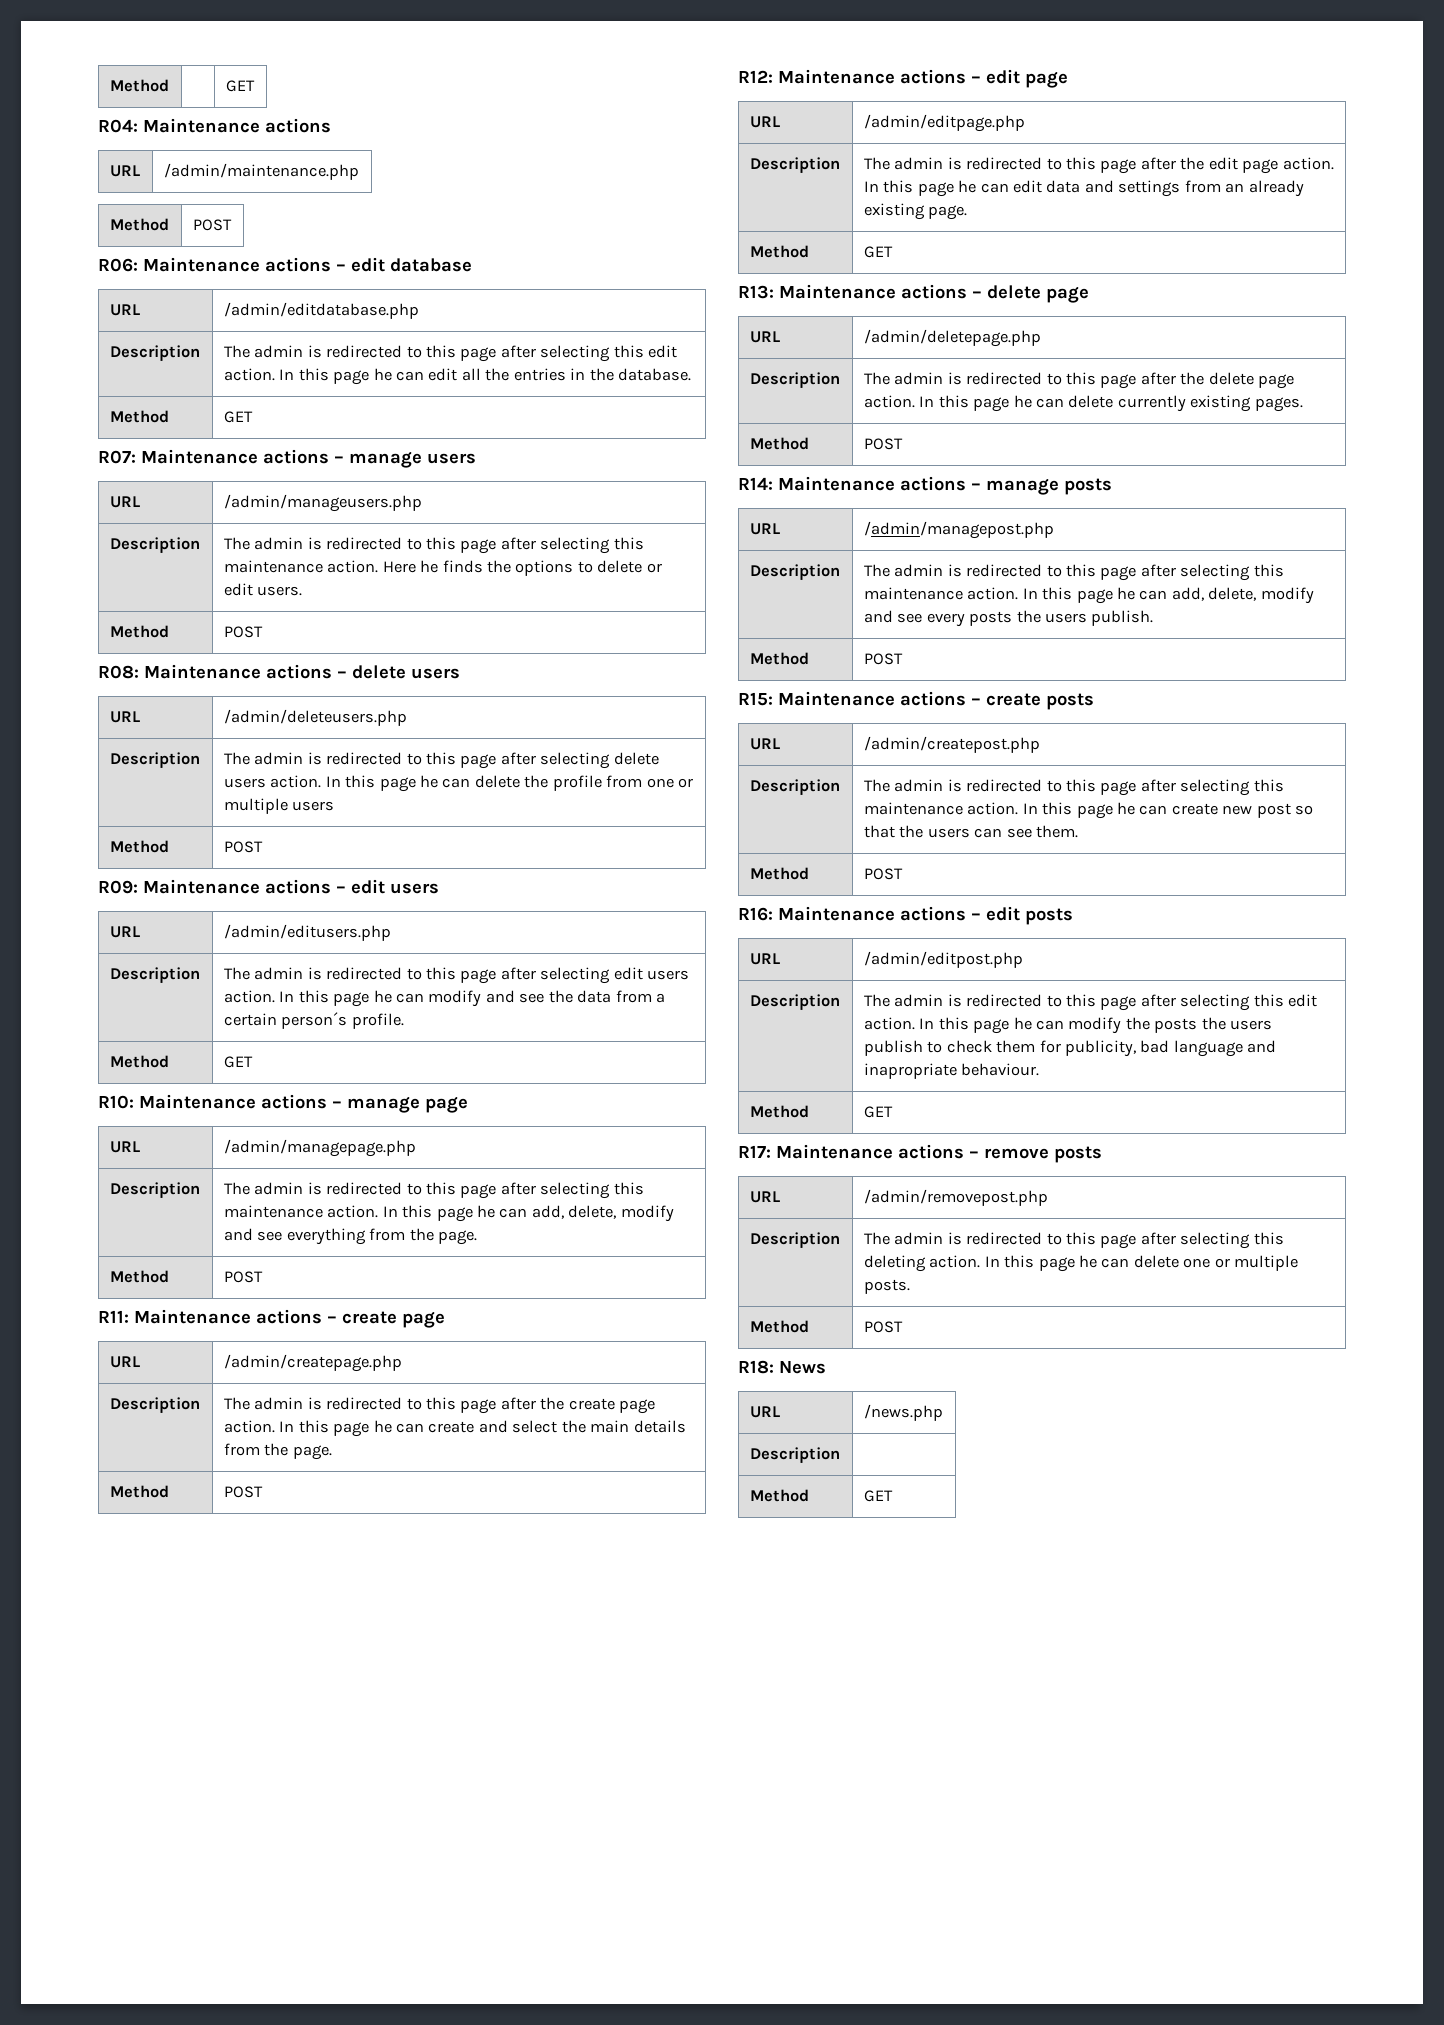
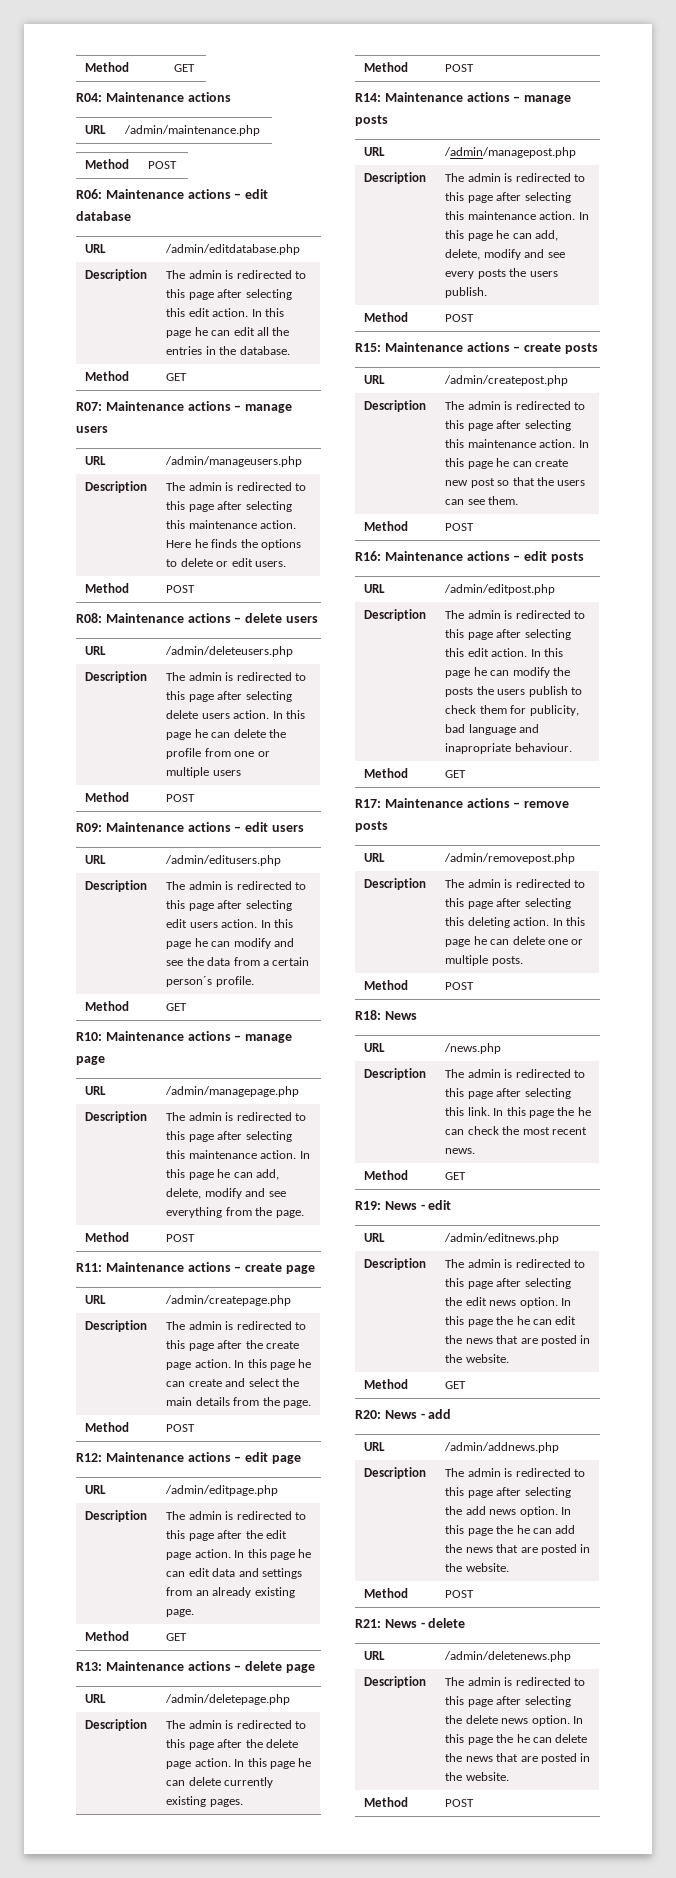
[749,1489,809,1502] [863,1490,893,1502] // Method | GET -> [445,1069,585,1078] [445,1088,571,1099] [445,1107,591,1118] [445,1126,587,1135] [445,1148,476,1154] [364,1170,409,1180] [445,1172,467,1180] [355,1200,452,1210] [364,1233,386,1242] [444,1233,560,1244] [364,1258,427,1270] [445,1259,585,1268] [445,1278,571,1289] [445,1297,571,1308] [445,1316,577,1327] [445,1335,591,1346] [445,1354,509,1363] [364,1379,409,1389] [445,1381,467,1389] [355,1409,452,1419] [364,1442,386,1451] [444,1442,560,1453] [364,1467,427,1479] [445,1468,585,1477] [445,1487,571,1498] [445,1506,571,1517] [445,1525,576,1536] [445,1544,591,1555] [445,1563,509,1572] [364,1588,409,1598] [445,1590,475,1598] [355,1618,466,1628] [364,1651,386,1660] [444,1651,572,1662] [364,1676,427,1688] [445,1677,585,1686] [445,1696,571,1707] [445,1715,583,1726] [445,1734,588,1745] [445,1753,591,1764] [445,1772,509,1781] [364,1797,409,1807] [445,1799,475,1807] The admin is redirected to this page after selecting this link. In this page the he can check the most recent news. // Method | GET // R19: News - edit // URL | /admin/editnews.php // Description | The admin is redirected to this page after selecting the edit news option. In this page the he can edit the news that are posted in the website. // Method | GET // R20: News - add // URL | /admin/addnews.php // Description | The admin is redirected to this page after selecting the add news option. In this page the he can add the news that are posted in the website. // Method | POST // R21: News - delete // URL | /admin/deletenews.php // Description | The admin is redirected to this page after selecting the delete news option. In this page the he can delete the news that are posted in the website. // Method | POST

